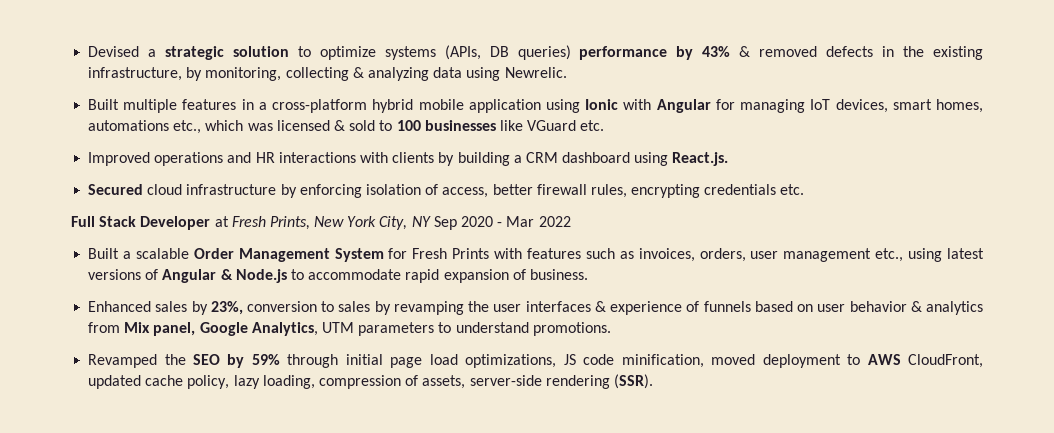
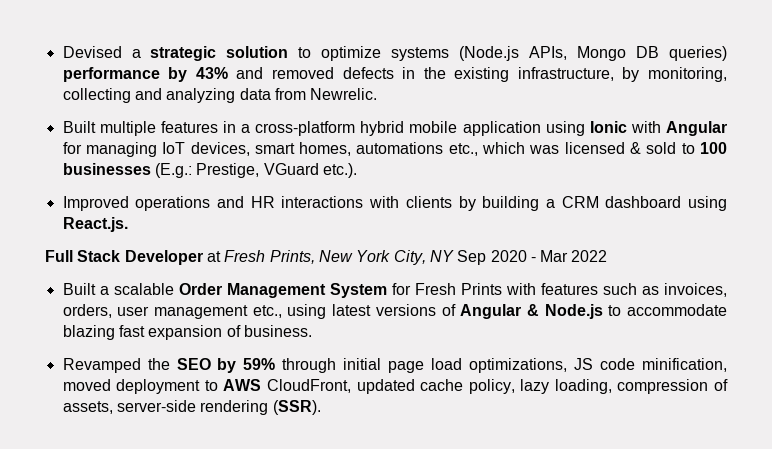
[444,45,481,60] (APIs, -> [459,46,627,61] (Node.js APIs, Mongo
[739,46,751,57] & -> [236,67,264,79] and
[352,67,364,78] & -> [134,88,162,100] and
[466,67,501,81] using -> [274,88,306,100] from
[499,120,605,131] like VGuard etc. -> [154,163,357,178] (E.g.: Prestige, VGuard etc.).
[88,184,805,198] // Secured cloud infrastructure by enforcing isolation of access, better firewall rules, encrypting credentials etc. -> (128, 224) none
[405,269,440,283] rapid -> [62,325,145,340] blazing fast
[88,301,983,315] [88,322,611,336] // Enhanced sales by 23%, conversion to sales by revamping the user interfaces & experience of funnels based on user behavior & analytics from Mix panel, Google Analytics, UTM parameters to understand promotions. -> (312, 331) none

